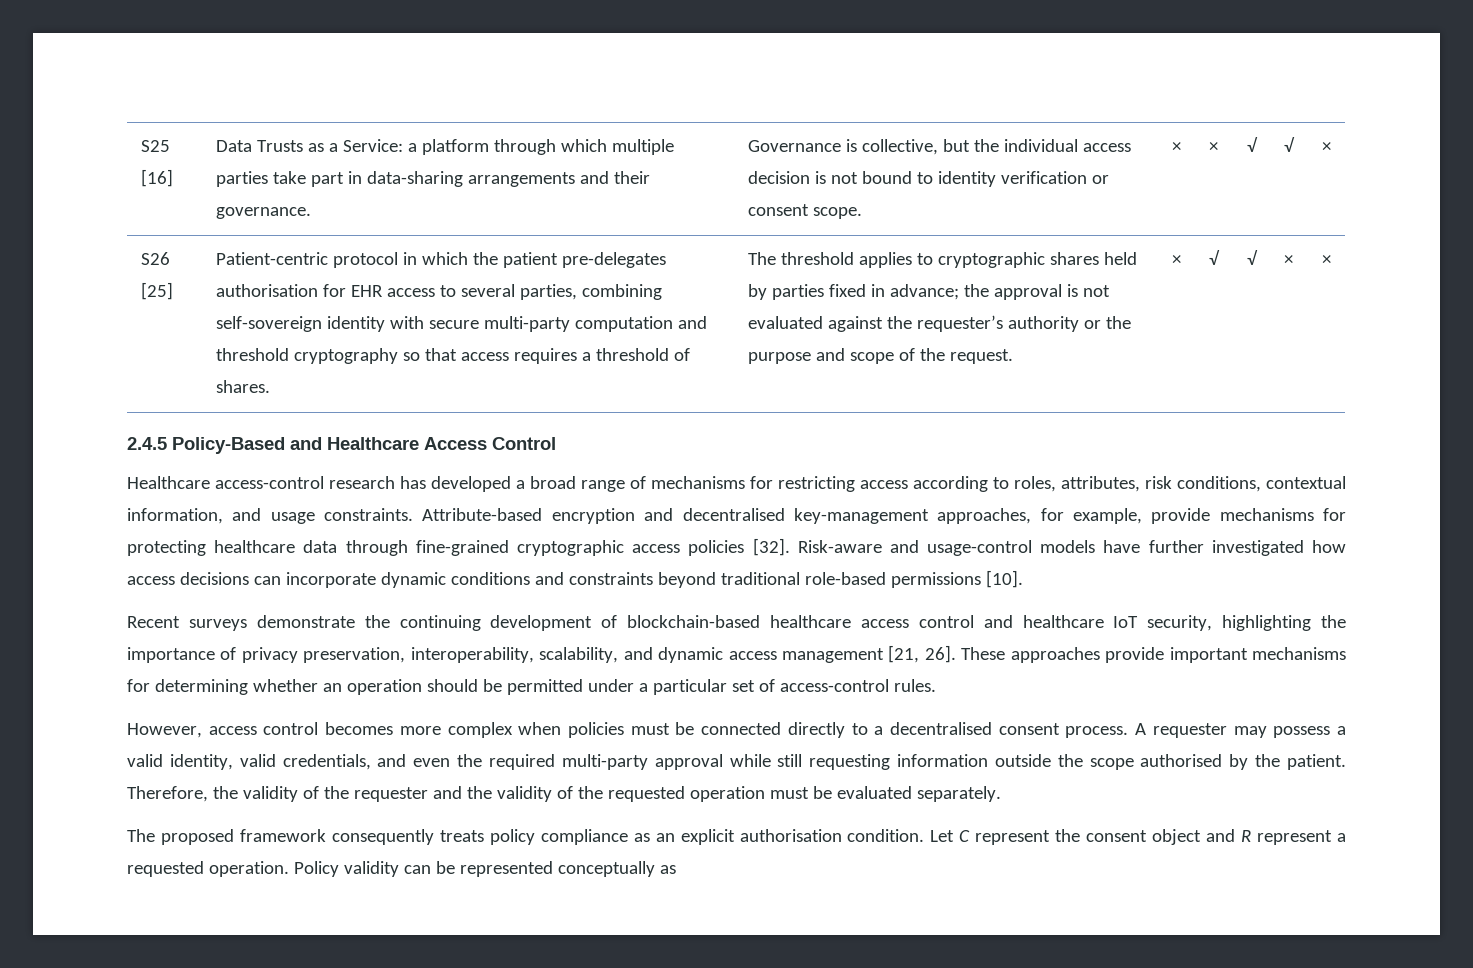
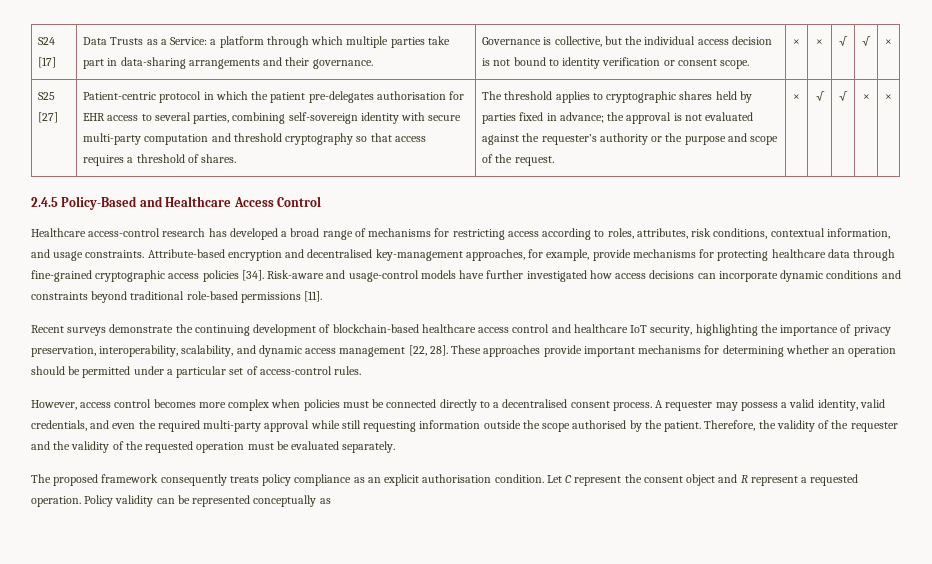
[140,140,170,152] [140,169,173,187] S25 [16] -> [38,37,56,45] [38,57,57,68] S24 [17]
[140,252,170,265] [140,282,173,300] S26 [25] -> [38,92,56,100] [38,112,59,123] S25 [27]
[752,538,790,556] [32]. -> [241,270,264,281] [34].
[985,570,1023,588] [10]. -> [304,291,323,302] [11].
[888,645,956,663] [21, 26]. -> [408,345,448,356] [22, 28].

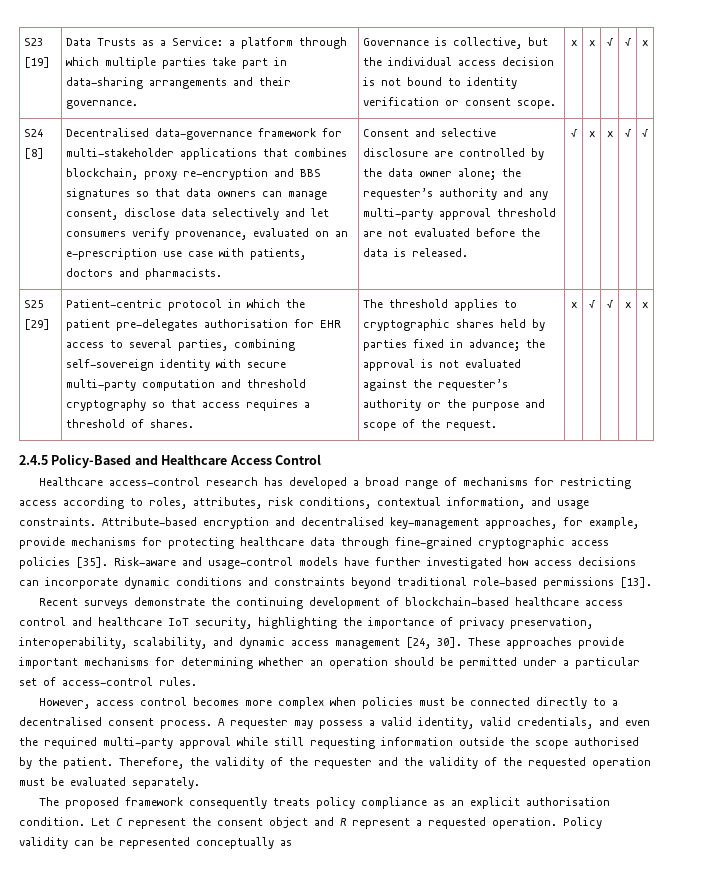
[38,37,56,45] [38,57,57,68] S24 [17] -> [24,38,44,46] [24,57,51,68] S23 [19]
(892, 42) none -> [24,129,44,137] [24,148,45,159] [66,128,343,140] [66,148,348,160] [66,168,322,180] [66,188,328,200] [66,208,330,220] [66,228,349,240] [66,248,307,260] [66,268,223,280] [363,128,497,137] [363,148,545,160] [363,168,522,180] [363,188,549,200] [363,208,557,220] [363,228,541,237] [363,248,469,257] [570,129,578,137] [588,130,595,138] [606,130,613,138] [624,129,632,137] [642,129,649,137] // S24 [8] | Decentralised data-governance framework for multi-stakeholder applications that combines blockchain, proxy re-encryption and BBS signatures so that data owners can manage consent, disclose data selectively and let consumers verify provenance, evaluated on an e-prescription use case with patients, doctors and pharmacists. | Consent and selective disclosure are controlled by the data owner alone; the requester’s authority and any multi-party approval threshold are not evaluated before the data is released. | √ | × | × | √ | √
[38,112,59,123] [27] -> [24,319,51,330] [29]
[241,270,264,281] [34]. -> [76,557,108,568] [35].
[304,291,323,302] [11]. -> [620,577,652,588] [13].
[408,345,448,356] [22, 28]. -> [406,637,462,649] [24, 30].

